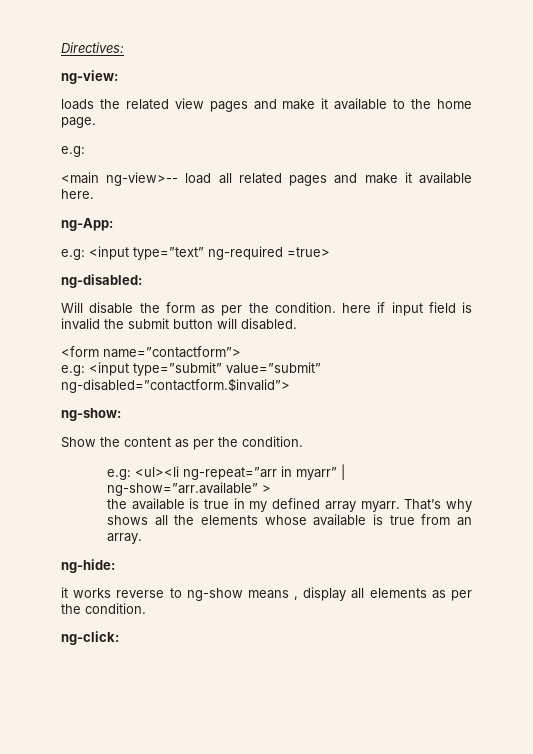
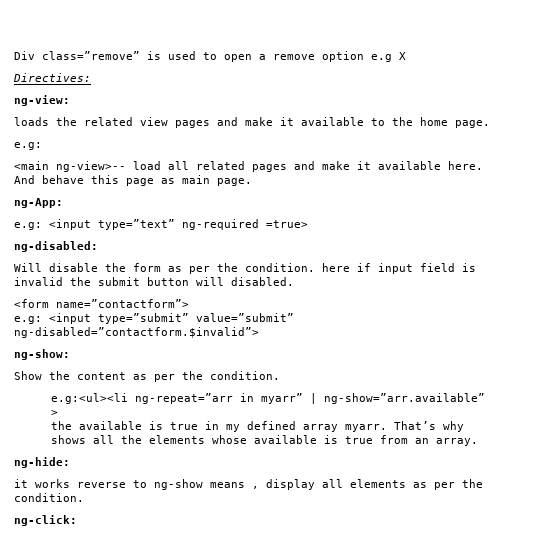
(61, 47) none -> [14,51,406,62] Div class=”remove” is used to open a remove option e.g X //
(94, 194) none -> [14,175,252,186] And behave this page as main page.
[106,466,179,480] e.g: <ul><li -> [50,393,128,404] e.g:<ul><li

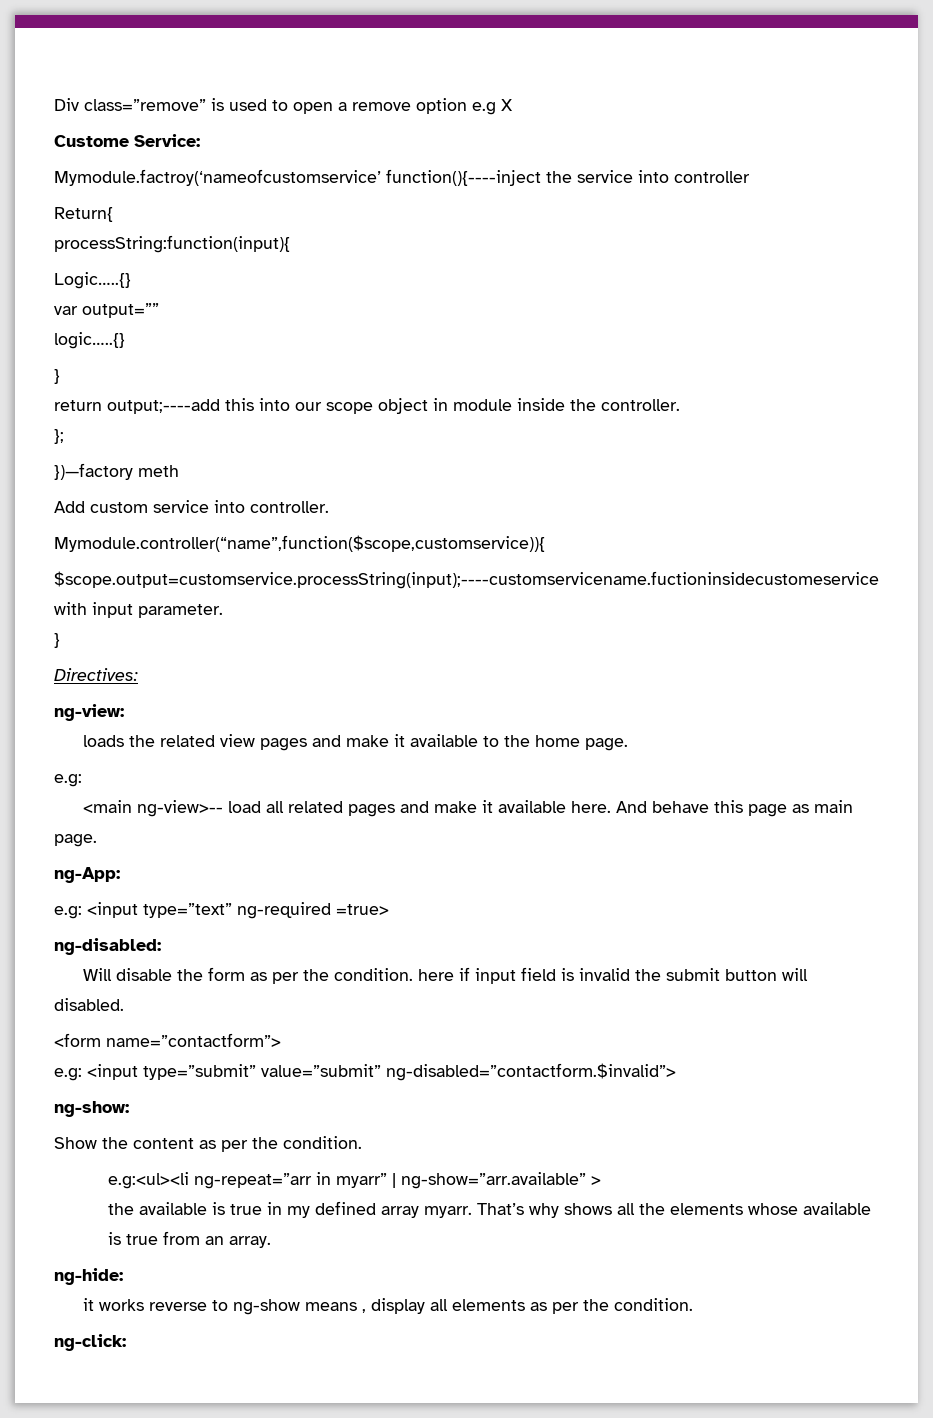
(406, 56) none -> [54,134,200,147] [54,169,750,186] [54,207,113,222] [54,235,290,253] [54,272,131,289] [54,303,159,318] [54,332,125,349] [54,369,60,384] [54,398,680,414] [54,429,64,444] [54,463,179,480] [54,500,329,513] [54,535,545,552] [54,571,879,589] [54,602,223,618] [54,633,60,648] // Custome Service: // Mymodule.factroy(‘nameofcustomservice’ function(){----inject the service into controller // Return{ // processString:function(input){ // Logic…..{} // var output=”” // logic…..{} // } // return output;----add this into our scope object in module inside the controller. // }; // })—factory meth // Add custom service into controller. // Mymodule.controller(“name”,function($scope,customservice)){ // $scope.output=customservice.processString(input);----customservicename.fuctioninsidecustomeservice with input parameter. // }

